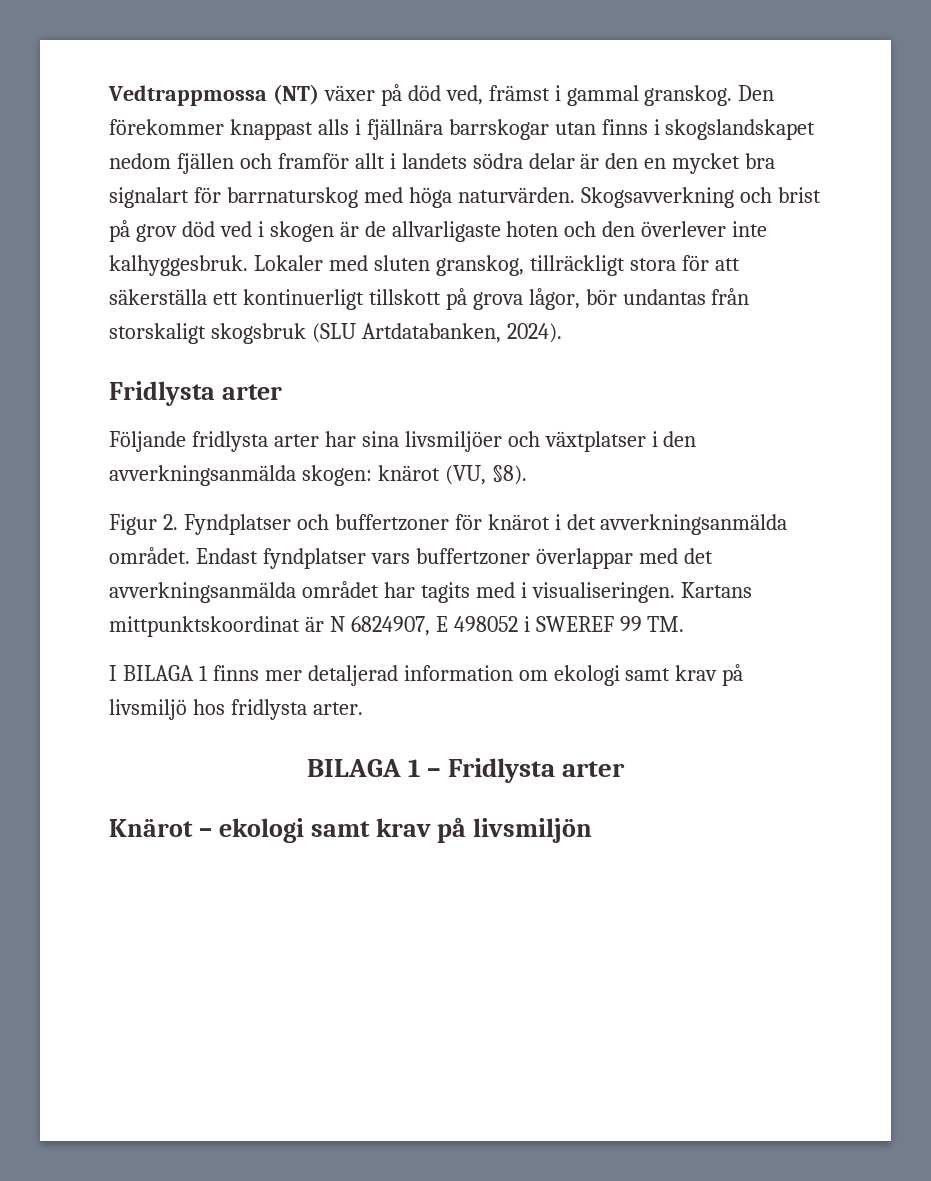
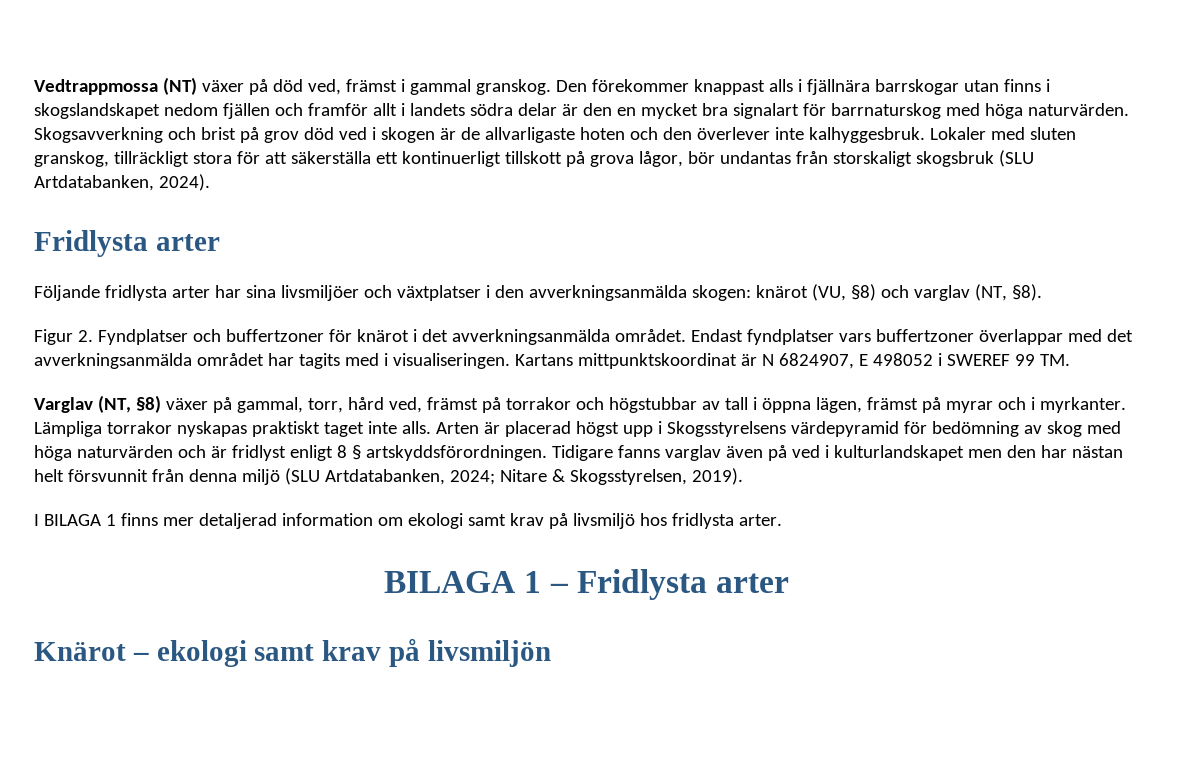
(486, 475) none -> [850,284,1007,301] §8) och varglav (NT,
(685, 624) none -> [34,395,1126,413] [34,421,1121,437] [34,445,1123,461] [34,468,743,485] // Varglav (NT, §8) växer på gammal, torr, hård ved, främst på torrakor och högstubbar av tall i öppna lägen, främst på myrar och i myrkanter. Lämpliga torrakor nyskapas praktiskt taget inte alls. Arten är placerad högst upp i Skogsstyrelsens värdepyramid för bedömning av skog med höga naturvärden och är fridlyst enligt 8 § artskyddsförordningen. Tidigare fanns varglav även på ved i kulturlandskapet men den har nästan helt försvunnit från denna miljö (SLU Artdatabanken, 2024; Nitare & Skogsstyrelsen, 2019).

